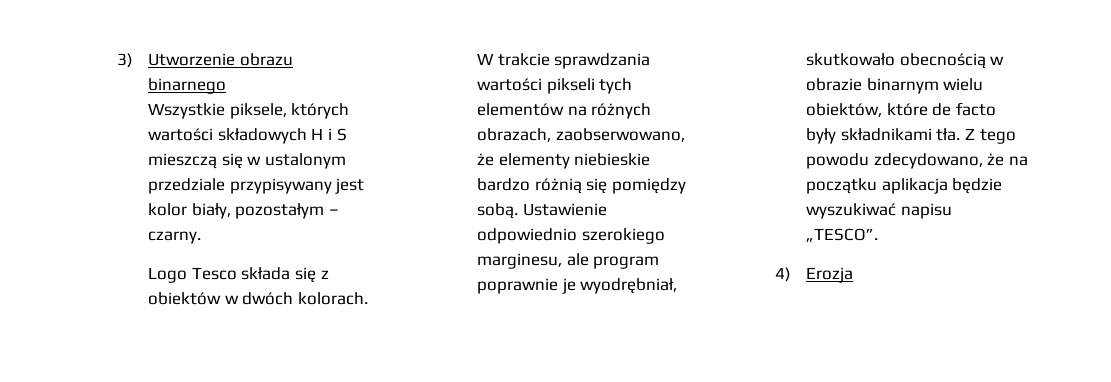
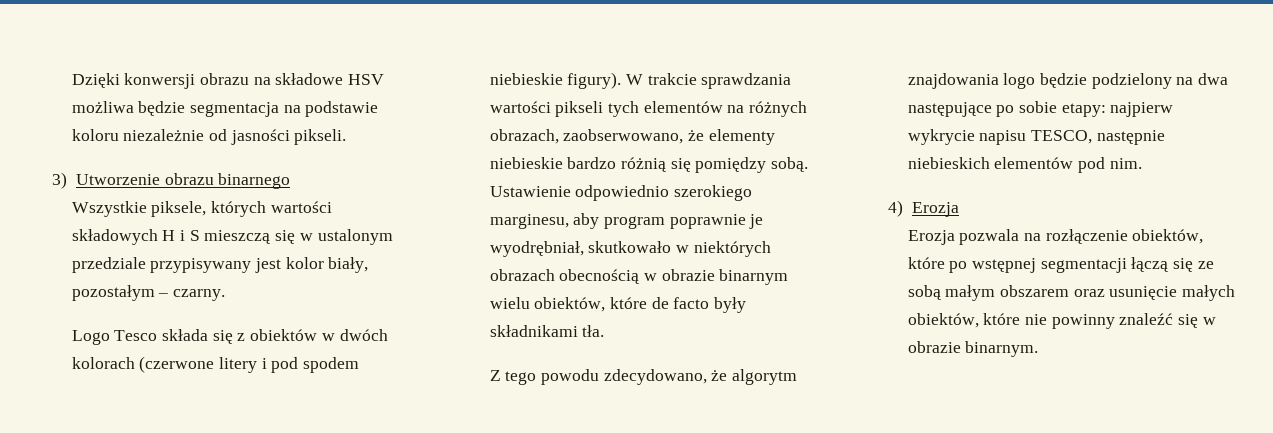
(116, 60) none -> [71,73,385,89] [71,101,379,117] [71,129,347,145] Dzięki konwersji obrazu na składowe HSV możliwa będzie segmentacja na podstawie koloru niezależnie od jasności pikseli. //
[297,292,368,305] kolorach. -> [71,356,360,373] [489,72,622,89] kolorach (czerwone litery i pod spodem niebieskie figury).
[566,253,589,266] ale -> [573,213,600,229] aby
(896, 59) none -> [675,241,771,257] [489,269,555,281] w niektórych obrazach
(961, 134) none -> (605, 331) //
[1008,156,1028,166] [806,178,1003,194] [806,203,952,219] [806,228,879,242] [774,267,854,283] na początku aplikacja będzie wyszukiwać napisu „TESCO”. // 4) Erozja -> [732,369,798,385] [907,73,1229,89] [907,101,1174,117] [907,129,1165,145] [907,157,1142,173] [888,200,960,217] [907,229,1204,245] [907,257,1214,273] [907,285,1236,301] [907,313,1216,329] [907,341,1039,357] algorytm znajdowania logo będzie podzielony na dwa następujące po sobie etapy: najpierw wykrycie napisu TESCO, następnie niebieskich elementów pod nim. // 4) Erozja // Erozja pozwala na rozłączenie obiektów, które po wstępnej segmentacji łączą się ze sobą małym obszarem oraz usunięcie małych obiektów, które nie powinny znaleźć się w obrazie binarnym.

